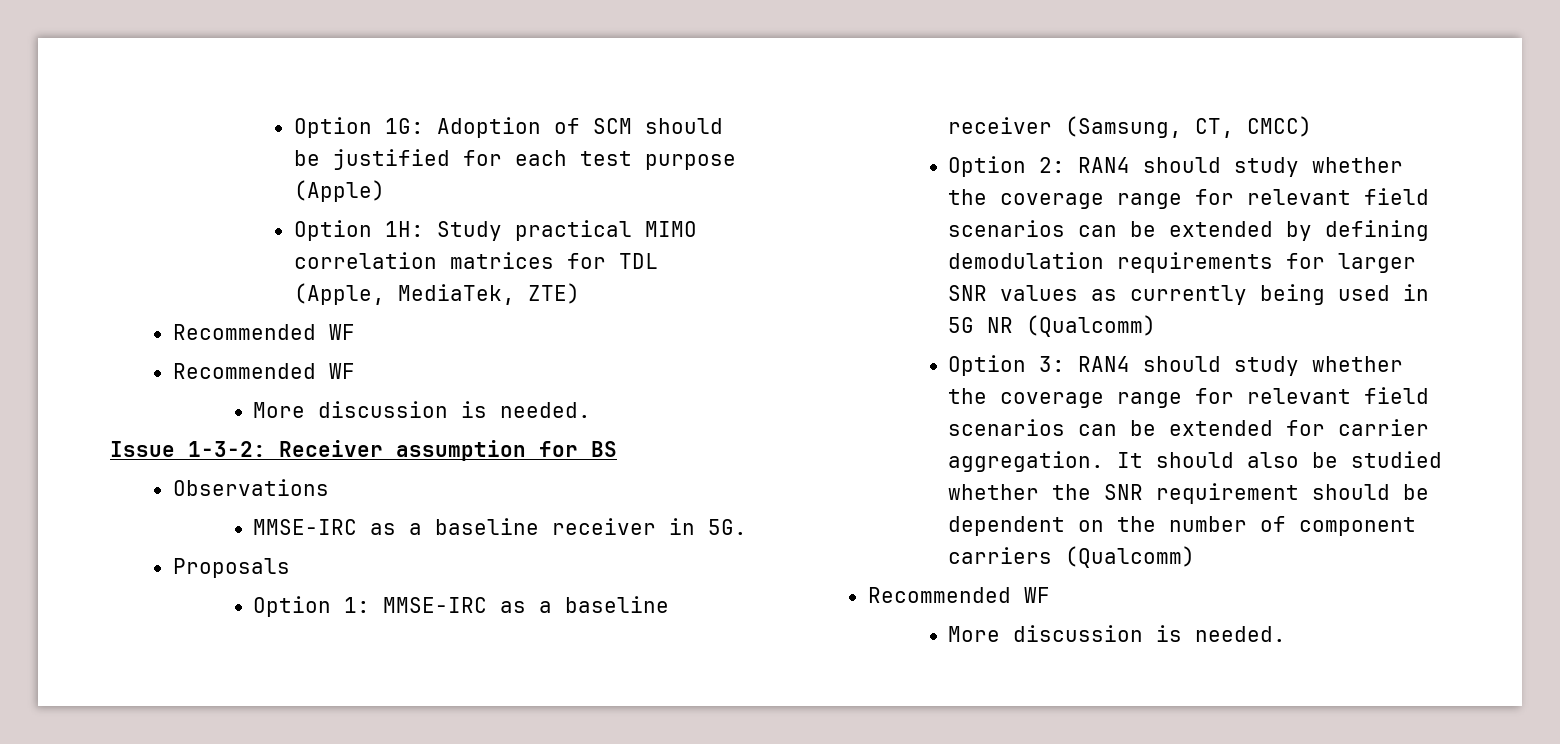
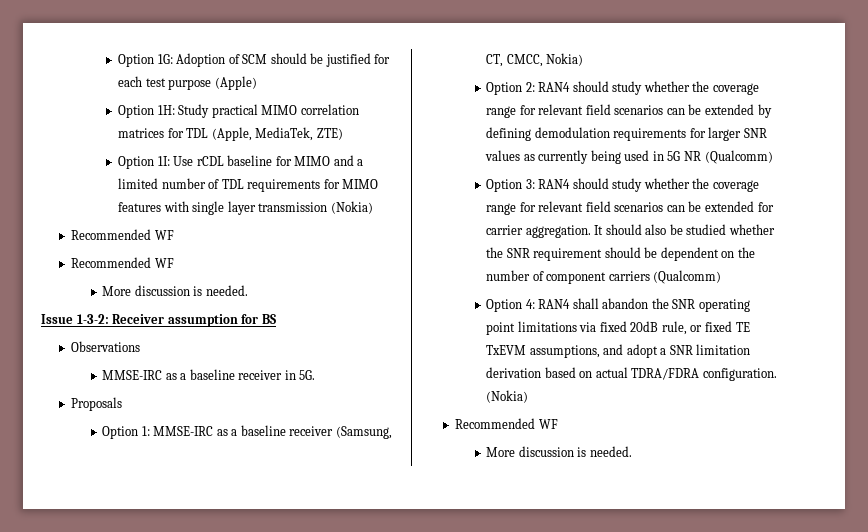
(580, 293) none -> [118,155,364,169] [118,178,379,192] [118,201,373,215] // Option 1I: Use rCDL baseline for MIMO and a limited number of TDL requirements for MIMO features with single layer transmission (Nokia)
[1247,116,1313,137] CMCC) -> [506,53,584,67] CMCC, Nokia)
(1196, 557) none -> [486,298,750,312] [486,321,750,335] [486,344,751,358] [486,367,777,381] [486,390,529,403] // Option 4: RAN4 shall abandon the SNR operating point limitations via fixed 20dB rule, or fixed TE TxEVM assumptions, and adopt a SNR limitation derivation based on actual TDRA/FDRA configuration. (Nokia)

